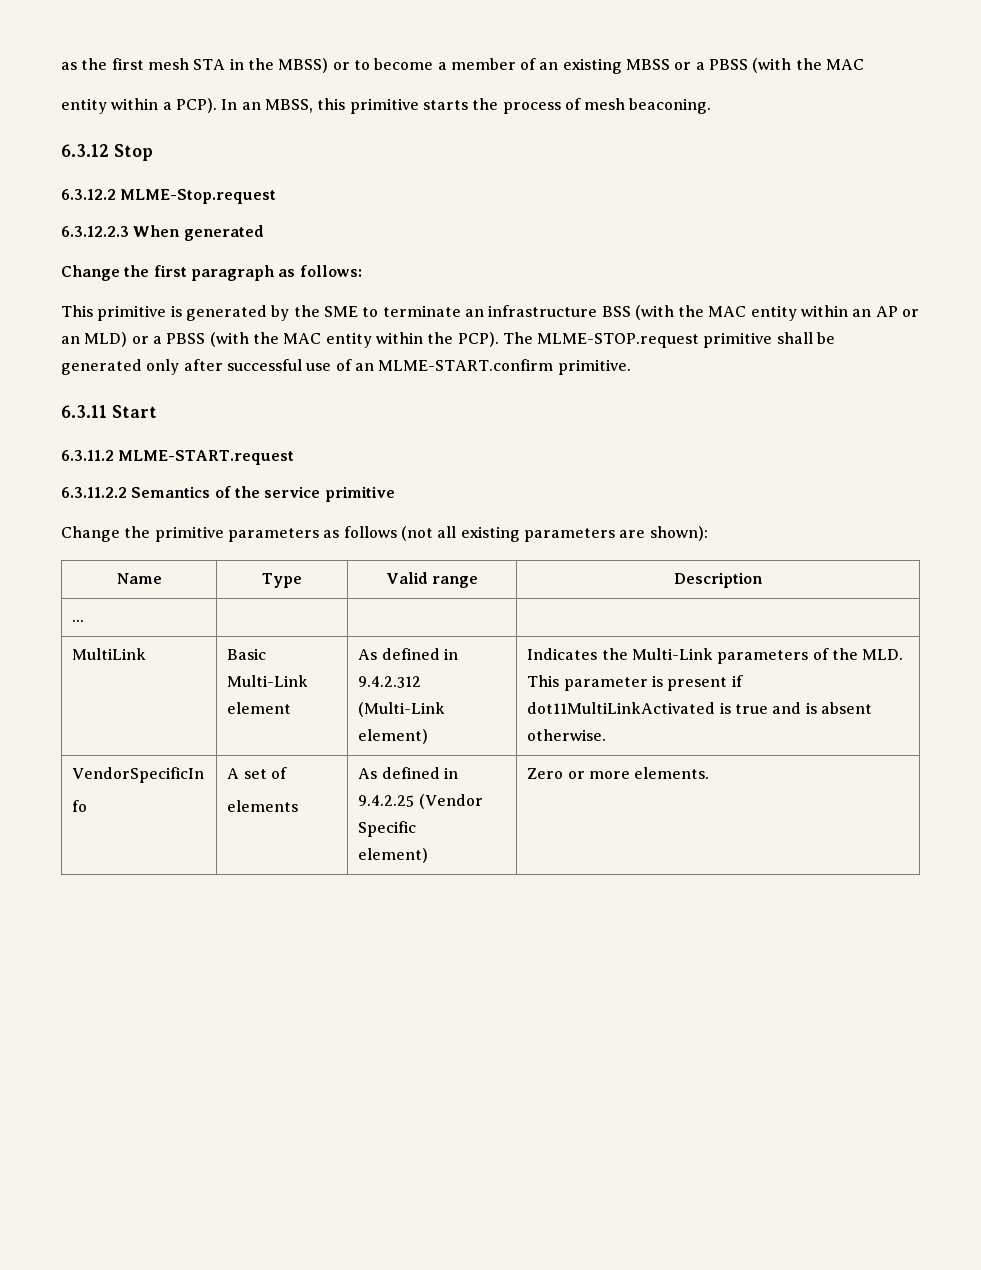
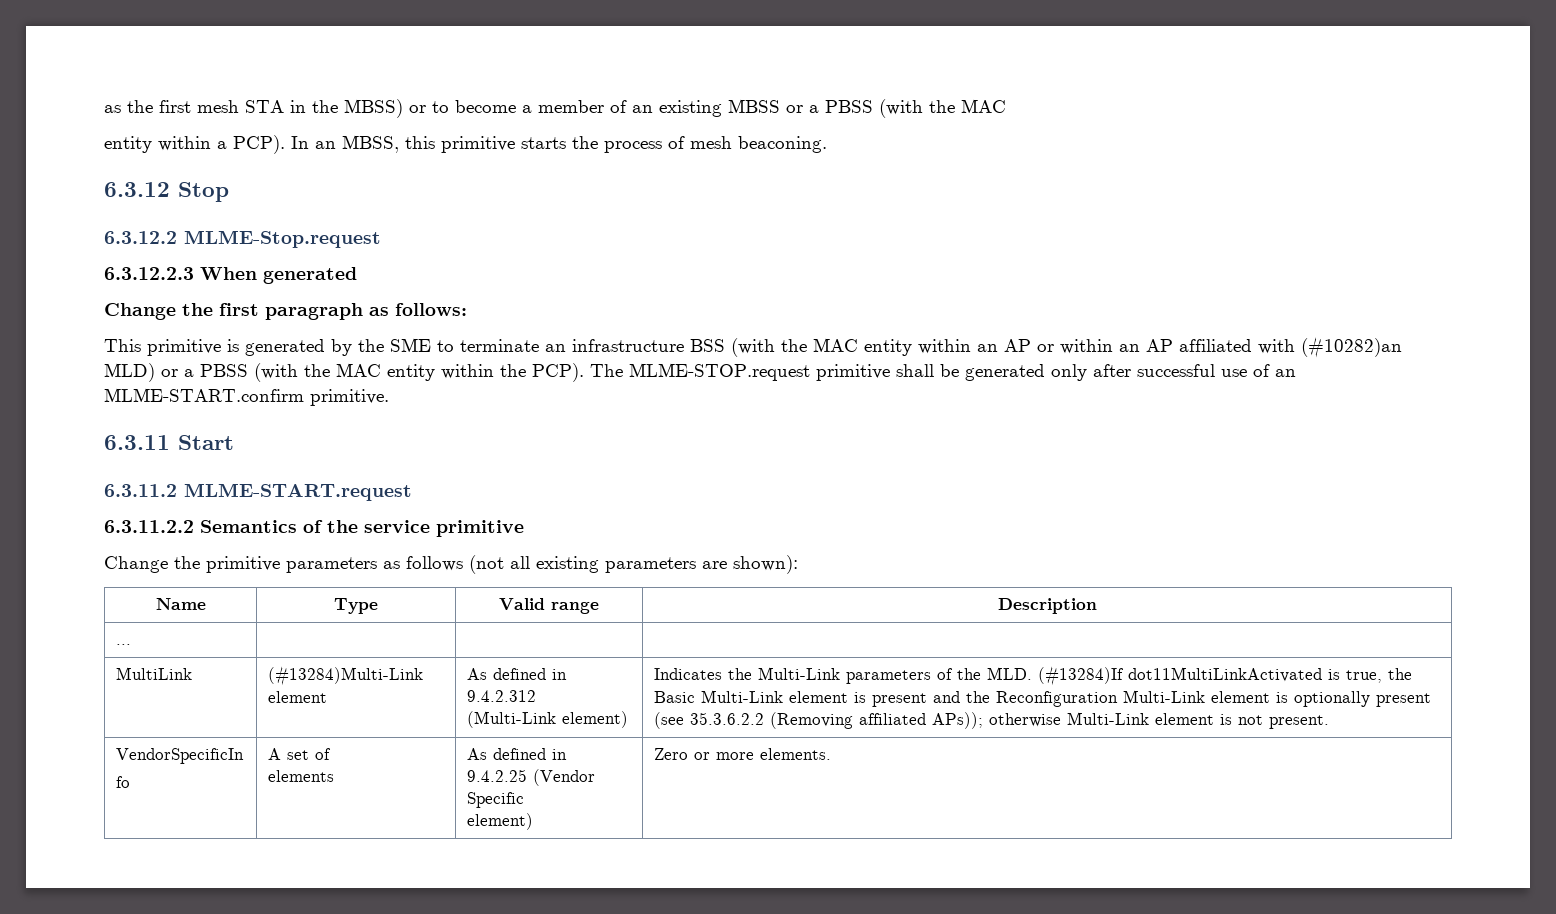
[61,336,80,344] an -> [1060,337,1402,358] within an AP affiliated with (#10282)an
[227,648,267,660] [227,675,309,687] Basic Multi-Link -> [268,666,424,686] (#13284)Multi-Link
[527,675,743,691] [527,702,873,714] [527,729,607,741] This parameter is present if dot11MultiLinkActivated is true and is absent otherwise. -> [1038,666,1413,686] [654,690,1432,707] [654,712,1330,729] (#13284)If dot11MultiLinkActivated is true, the Basic Multi-Link element is present and the Reconfiguration Multi-Link element is optionally present (see 35.3.6.2.2 (Removing affiliated APs)); otherwise Multi-Link element is not present.

